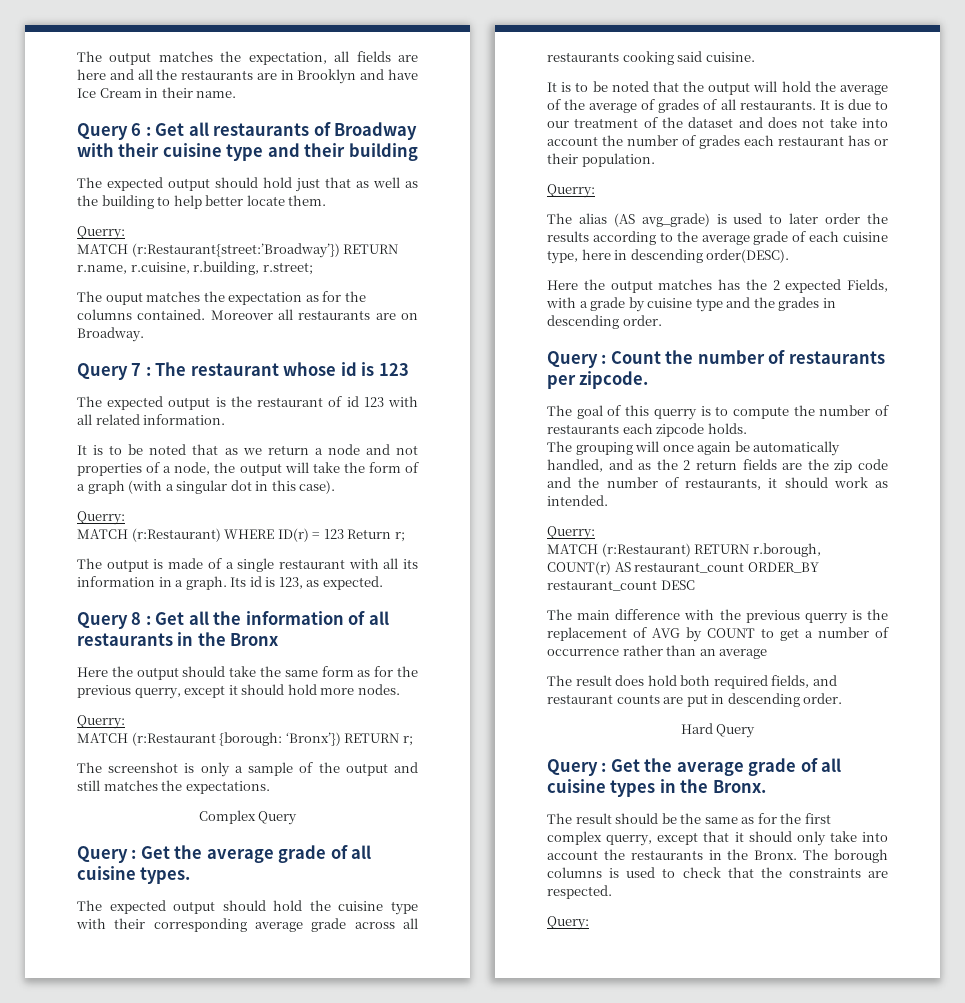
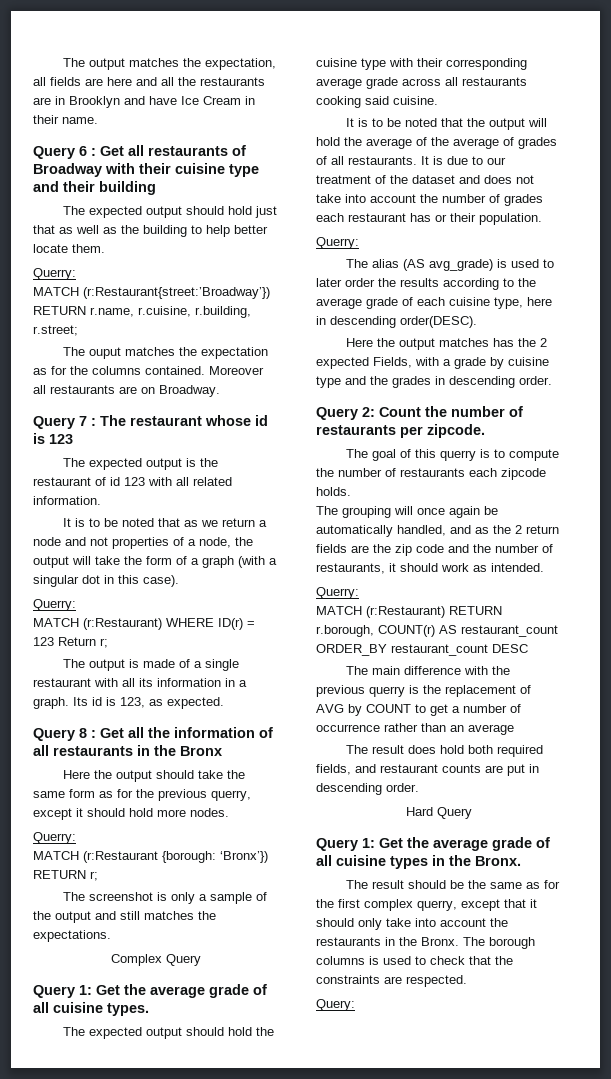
[131,849,137,859] : -> [79,985,92,995] 1:
[601,354,607,364] : -> [362,407,375,417] 2:
[601,762,607,772] : -> [362,838,375,848] 1:

